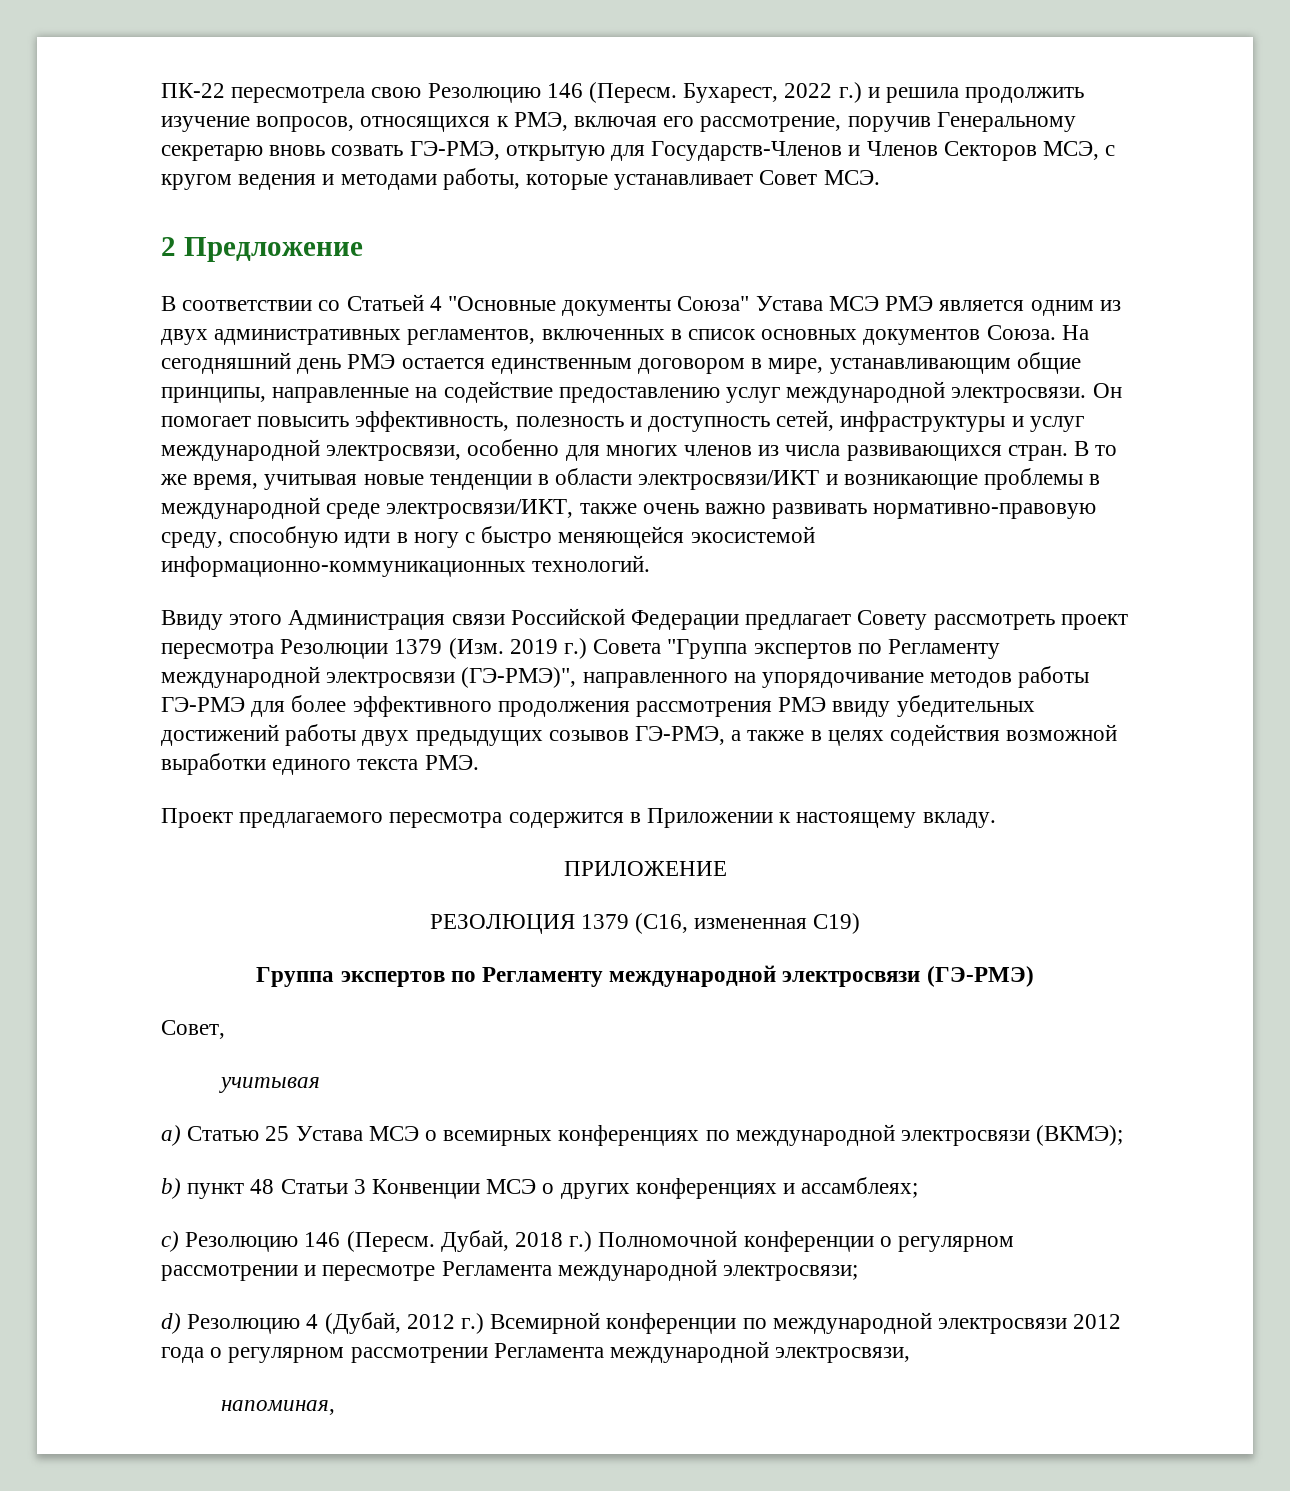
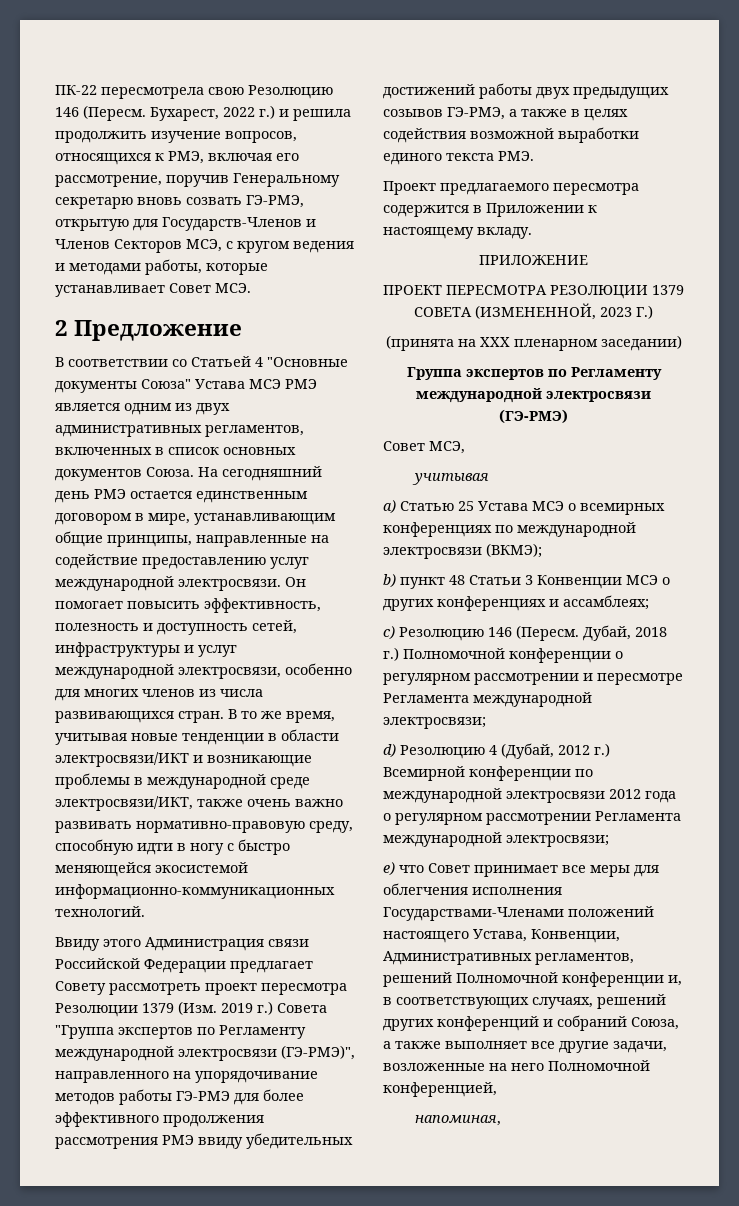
[429,913,861,934] РЕЗОЛЮЦИЯ 1379 (C16, измененная C19) -> [383,285,684,299] [414,303,653,320] [385,335,682,351] ПРОЕКТ ПЕРЕСМОТРА РЕЗОЛЮЦИИ 1379 СОВЕТА (ИЗМЕНЕННОЙ, 2023 Г.) // (принята на ХХХ пленарном заседании)
[161,1020,225,1039] Совет, -> [383,441,465,454] Совет МСЭ,
[775,1347,911,1363] электросвязи, -> [506,835,609,847] [383,862,659,877] [383,883,562,895] [383,906,654,921] [383,929,620,943] [383,951,634,965] [383,972,682,987] [383,994,666,1009] [383,1015,679,1031] [383,1041,667,1053] [383,1060,650,1071] [383,1082,497,1097] электросвязи; // e) что Совет принимает все меры для облегчения исполнения Государствами-Членами положений настоящего Устава, Конвенции, Административных регламентов, решений Полномочной конференции и, в соответствующих случаях, решений других конференций и собраний Союза, а также выполняет все другие задачи, возложенные на него Полномочной конференцией,

